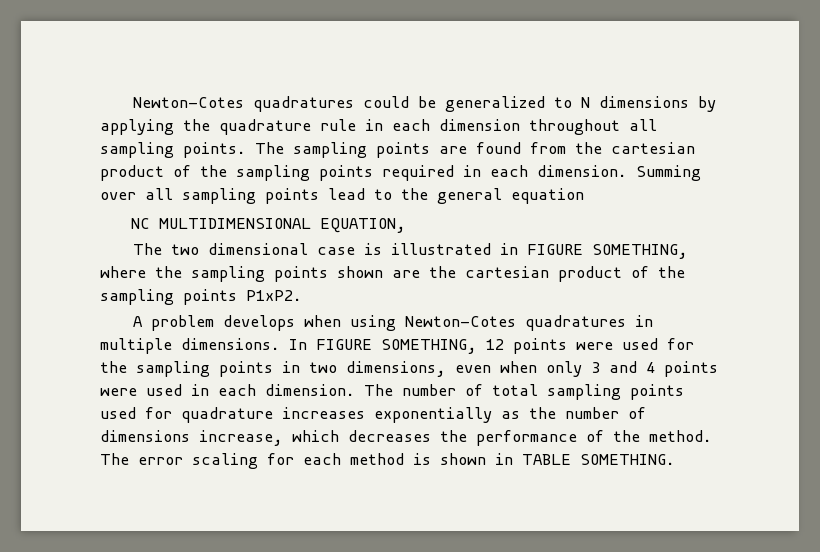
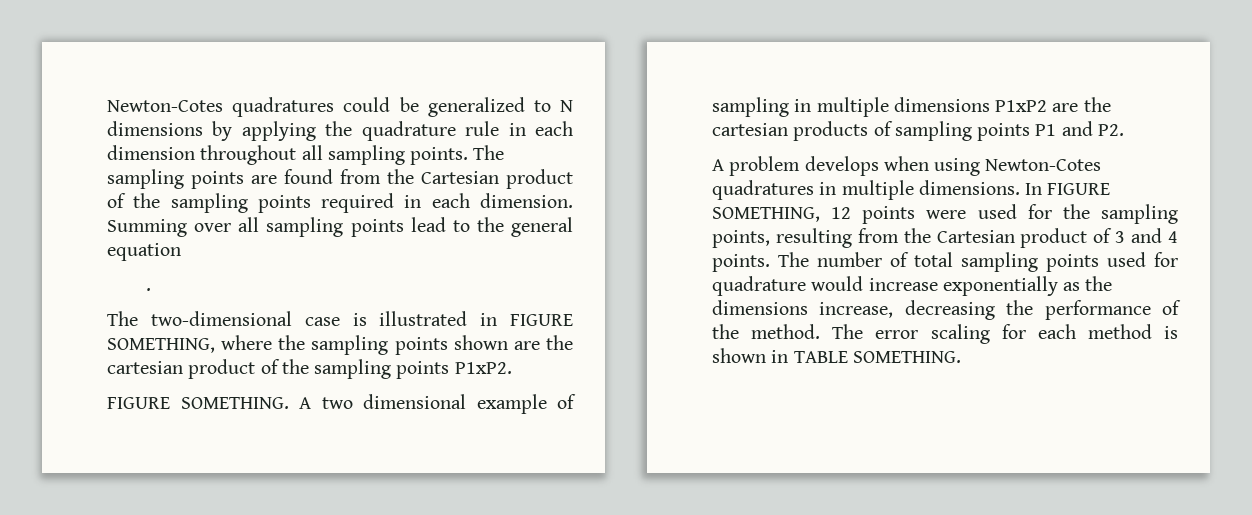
[611,142,695,154] cartesian -> [421,171,499,184] Cartesian
[130,218,406,233] [132,243,308,255] NC MULTIDIMENSIONAL EQUATION, // The two dimensional -> [145,288,151,291] [107,311,292,326] . // The two-dimensional
(302, 295) none -> [107,394,576,414] [712,97,1111,117] [712,121,1124,141] // FIGURE SOMETHING. A two dimensional example of sampling in multiple dimensions P1xP2 are the cartesian products of sampling points P1 and P2.
[219,361,718,377] [100,384,355,396] points in two dimensions, even when only 3 and 4 points were used in each dimension. -> [712,228,1178,248] [712,254,770,272] points, resulting from the Cartesian product of 3 and 4 points.
[282,407,365,419] increases -> [811,276,938,291] would increase
[565,407,646,419] [100,430,431,446] number of dimensions increase, which decreases -> [712,300,995,320] dimensions increase, decreasing

